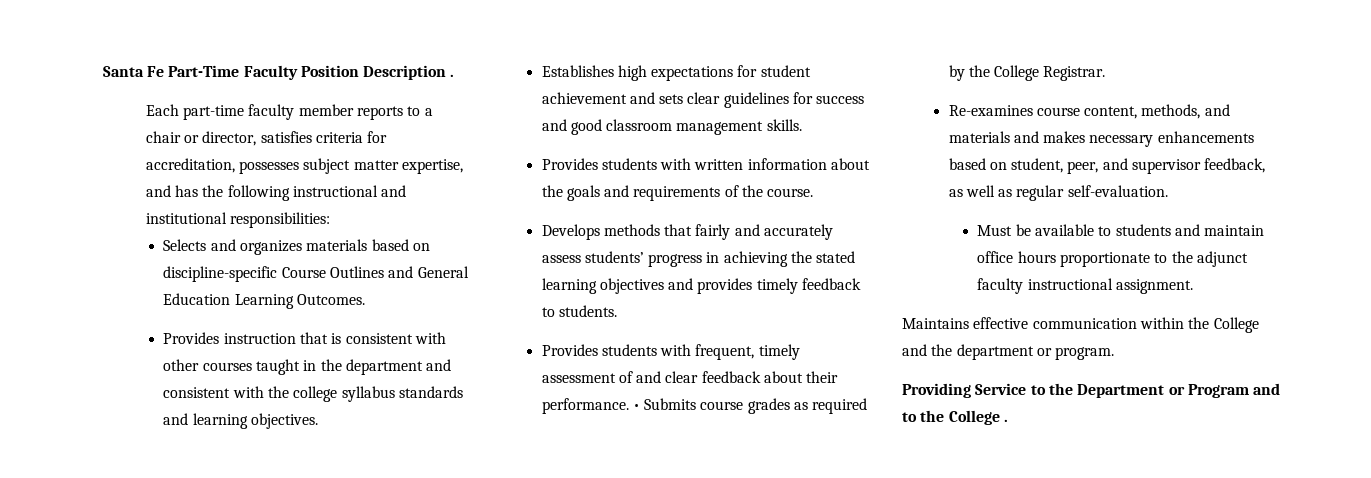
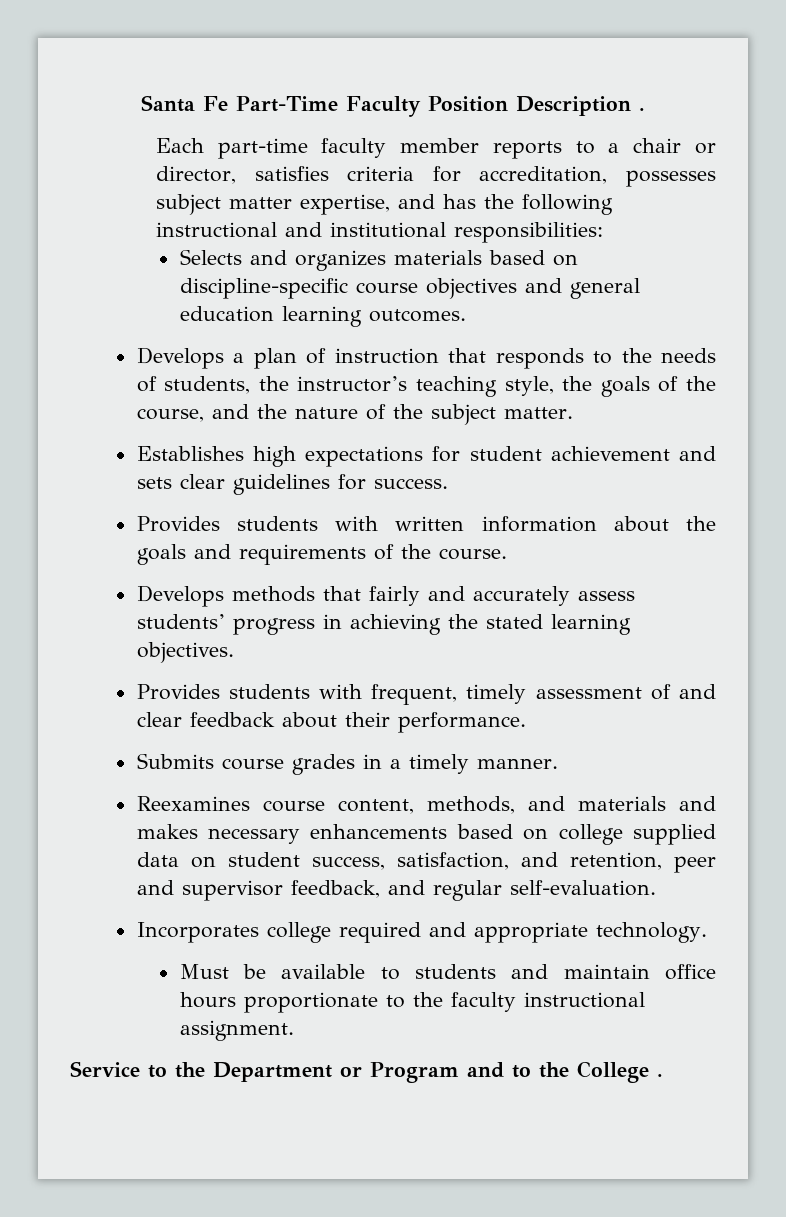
[281,266,469,278] [163,293,366,309] [163,332,447,344] [163,359,452,375] [163,386,464,402] [163,413,319,429] Course Outlines and General Education Learning Outcomes. // Provides instruction that is consistent with other courses taught in the department and consistent with the college syllabus standards and learning objectives. -> [355,278,640,299] [179,306,466,327] [136,347,717,369] [136,376,716,397] [136,404,573,425] course objectives and general education learning outcomes. // Develops a plan of instruction that responds to the needs of students, the instructor’s teaching style, the goals of the course, and the nature of the subject matter.
[816,95,865,104] [541,119,802,135] success and good classroom management skills. -> [373,478,448,489] success.
[599,278,862,294] [541,305,617,317] objectives and provides timely feedback to students. -> [136,642,234,663] objectives.
[632,404,640,410] • -> (526, 722) //
[794,398,868,414] [948,65,1106,81] [948,105,1033,116] as required by the College Registrar. // Re-examines -> [362,754,558,774] [136,796,250,811] in a timely manner. // Reexamines
[1011,158,1266,174] [948,185,1168,201] student, peer, and supervisor feedback, as well as regular self-evaluation. -> [558,824,716,845] [136,852,716,873] [136,880,656,901] [136,922,707,943] college supplied data on student success, satisfaction, and retention, peer and supervisor feedback, and regular self-evaluation. // Incorporates college required and appropriate technology.
[1197,251,1249,267] adjunct -> (443, 999) none
[902,317,1259,333] [902,344,1115,360] [902,383,971,398] Maintains effective communication within the College and the department or program. // Providing -> (294, 1030) none

